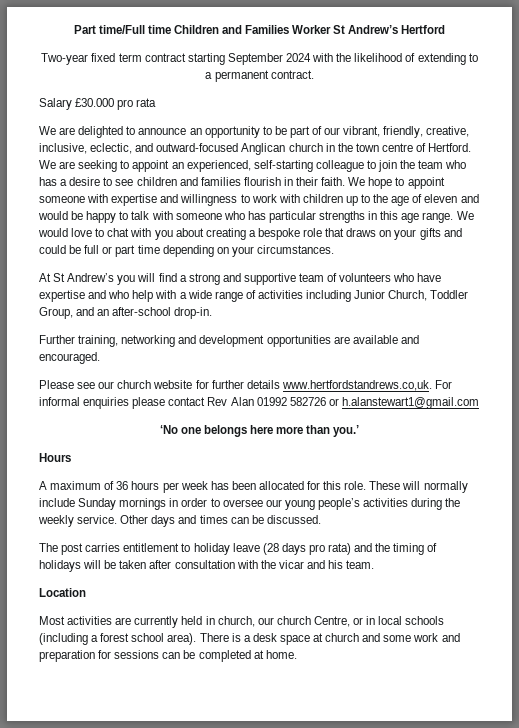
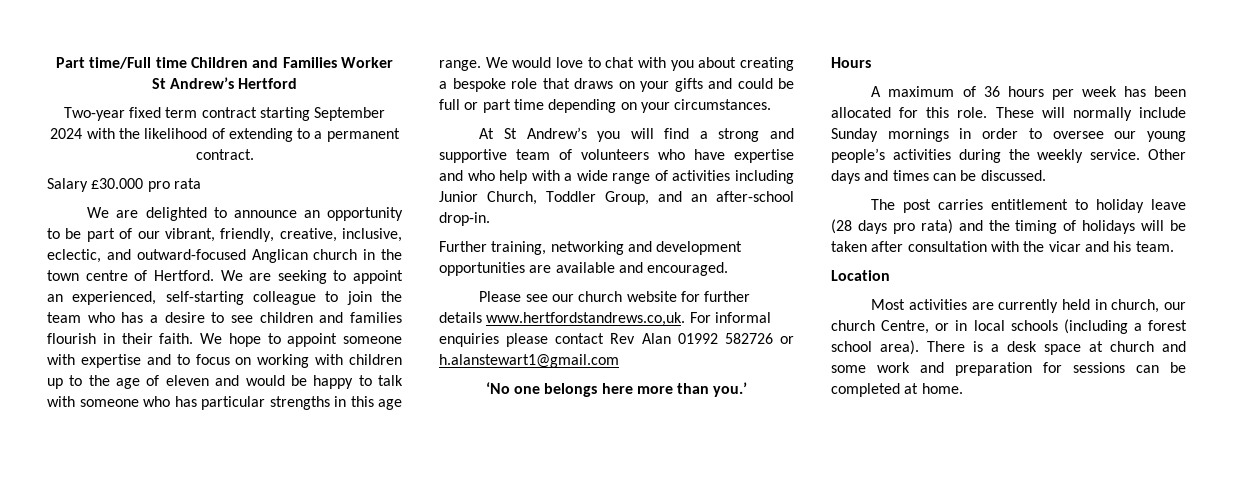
[180,194,277,206] willingness to work -> [176,354,310,368] to focus on working

